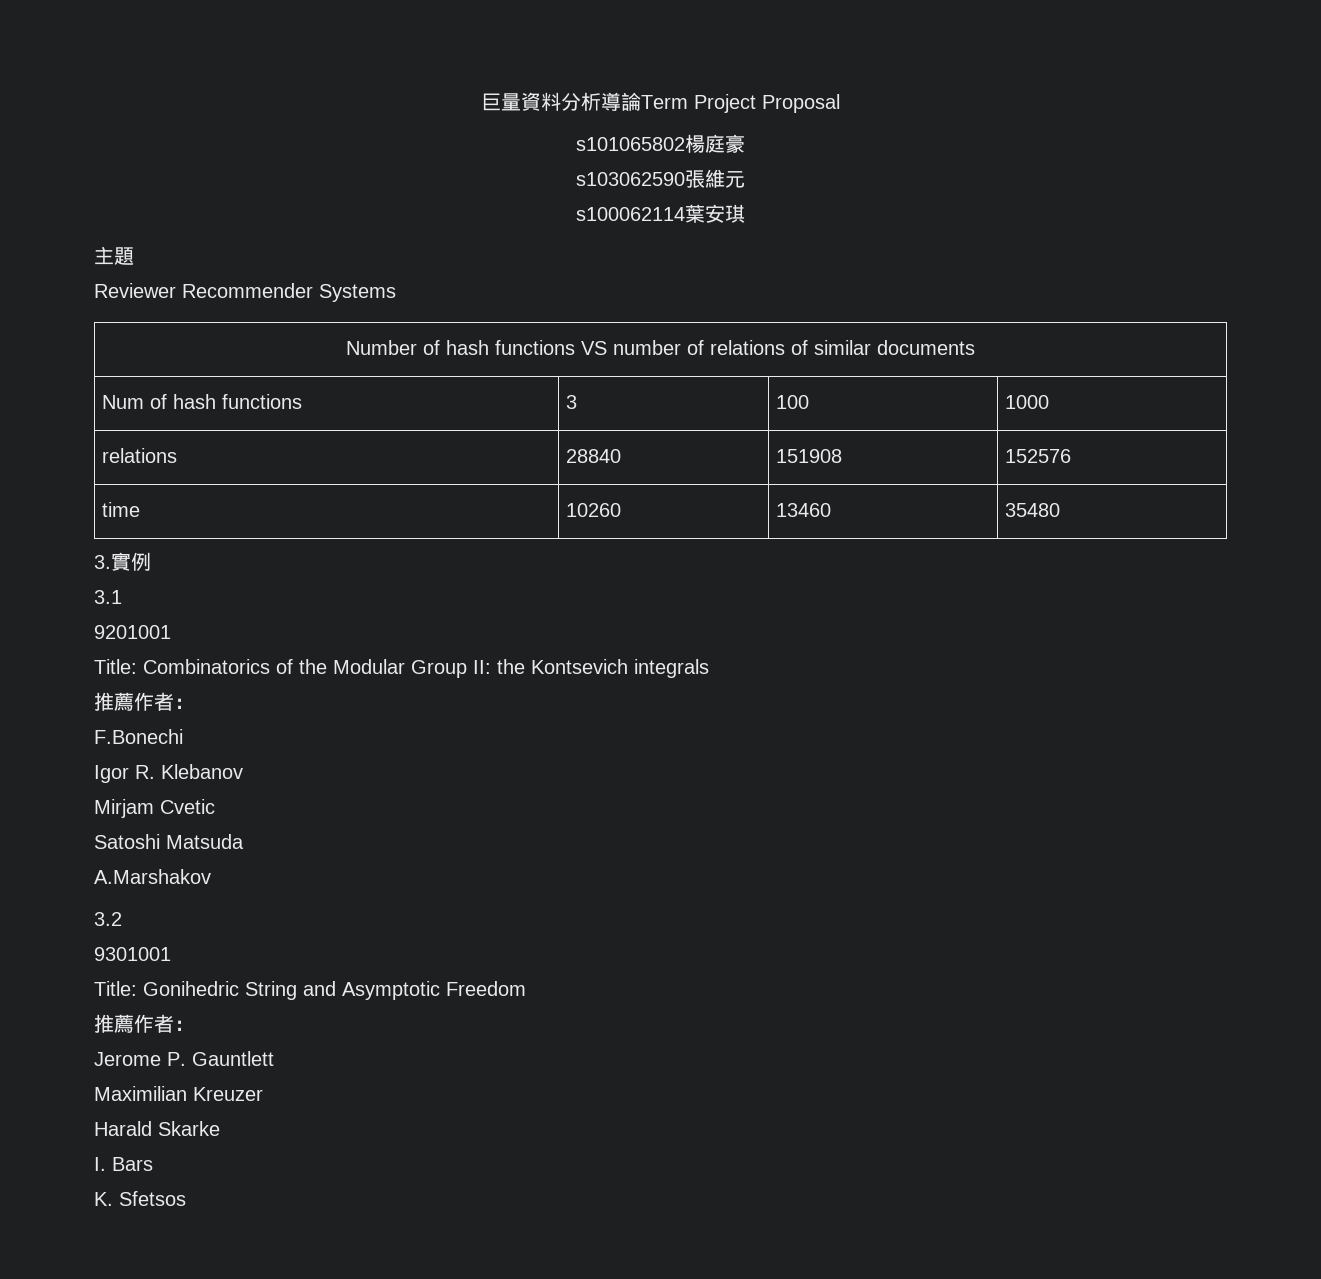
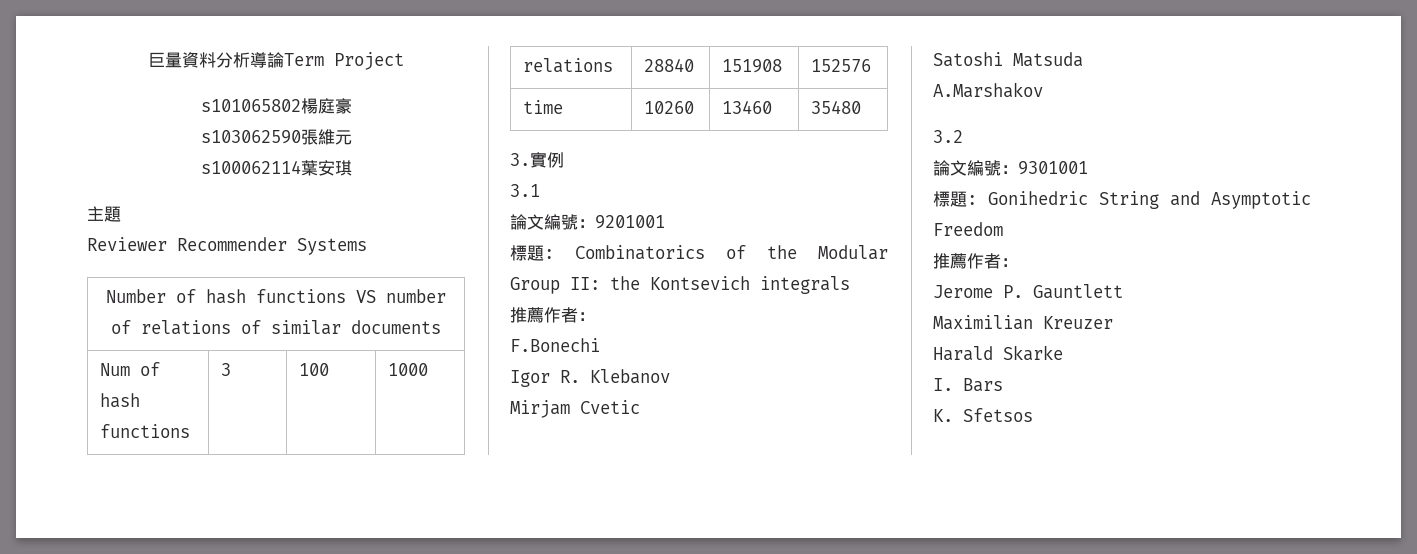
[762,94,840,113] Proposal -> (404, 61) none
(122, 597) none -> [510,214,595,230] 論文編號：
[94,659,137,674] Title: -> [510,245,554,261] 標題:
(122, 919) none -> [933,160,1018,176] 論文編號：
[94,981,137,996] Title: -> [933,191,977,207] 標題:

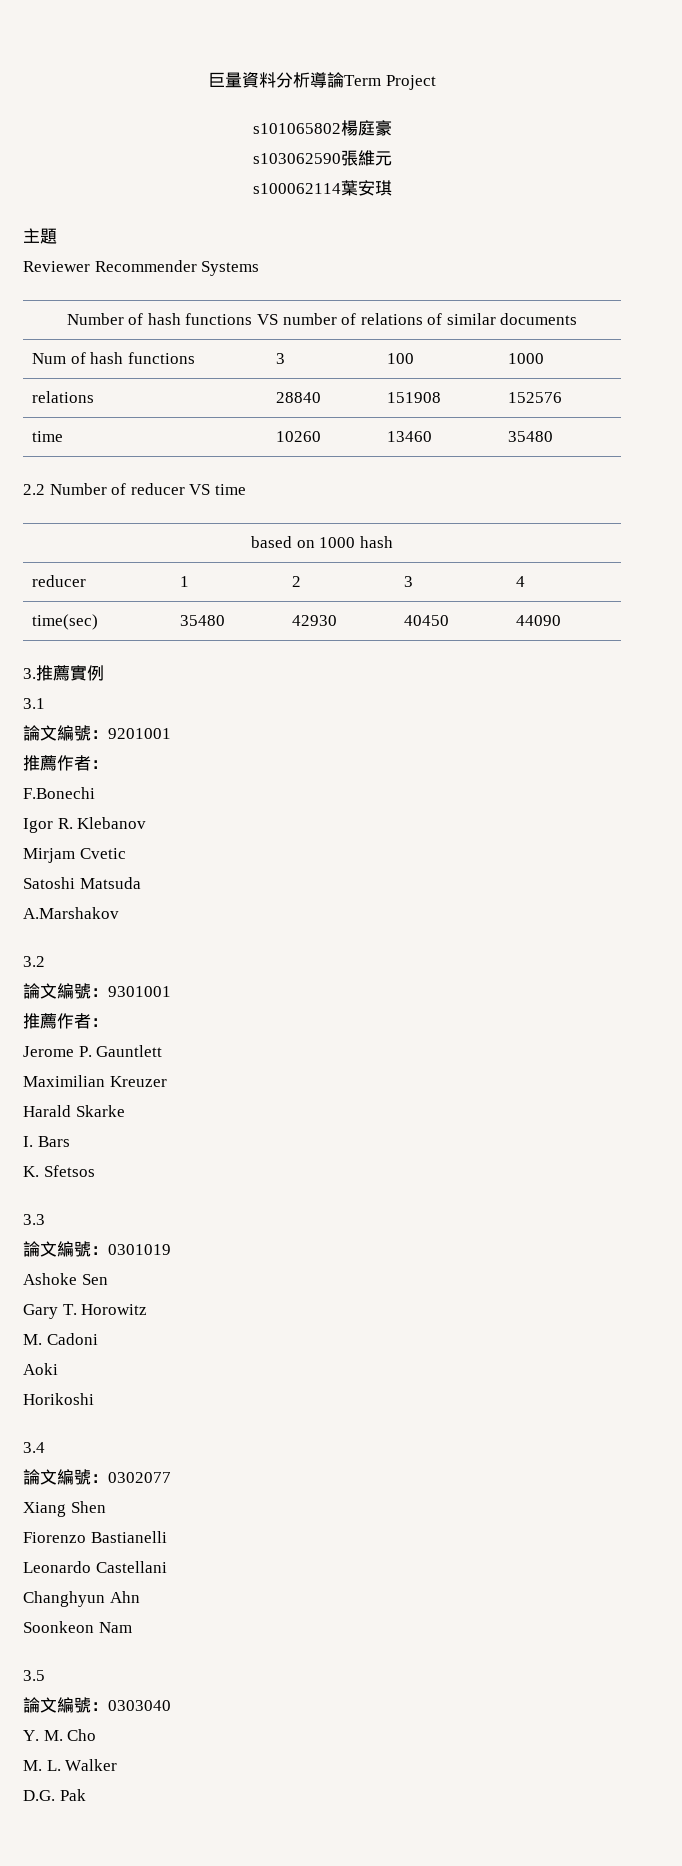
(862, 107) none -> [23,483,246,495] [251,536,393,548] [32,575,87,587] [180,576,190,587] [292,576,302,587] [404,576,414,587] [516,576,526,587] [32,614,99,630] [180,615,226,626] [292,615,338,626] [404,615,450,626] [516,615,562,626] // 2.2 Number of reducer VS time // based on 1000 hash // reducer | 1 | 2 | 3 | 4 // time(sec) | 35480 | 42930 | 40450 | 44090
(530, 159) none -> [36,665,70,681] 推薦
[510,245,888,261] [510,276,850,294] // 標題: Combinatorics of the Modular Group II: the Kontsevich integrals -> (171, 733) none
[933,191,1311,209] [933,222,1003,236] // 標題: Gonihedric String and Asymptotic Freedom -> (171, 991) none
(1033, 415) none -> [23,1214,45,1225] [23,1241,171,1257] [23,1273,108,1285] [23,1304,148,1319] [23,1333,98,1345] [23,1363,58,1375] [23,1393,94,1405] [23,1442,45,1453] [23,1469,171,1485] [23,1501,106,1517] [23,1531,167,1543] [23,1561,167,1573] [23,1591,140,1607] [23,1621,132,1633] [23,1670,45,1681] [23,1697,171,1713] [23,1729,97,1741] [23,1759,118,1771] [23,1789,86,1801] // 3.3 // 論文編號：0301019 // Ashoke Sen // Gary T. Horowitz // M. Cadoni // Aoki // Horikoshi // 3.4 // 論文編號：0302077 // Xiang Shen // Fiorenzo Bastianelli // Leonardo Castellani // Changhyun Ahn // Soonkeon Nam // 3.5 // 論文編號：0303040 // Y. M. Cho // M. L. Walker // D.G. Pak

